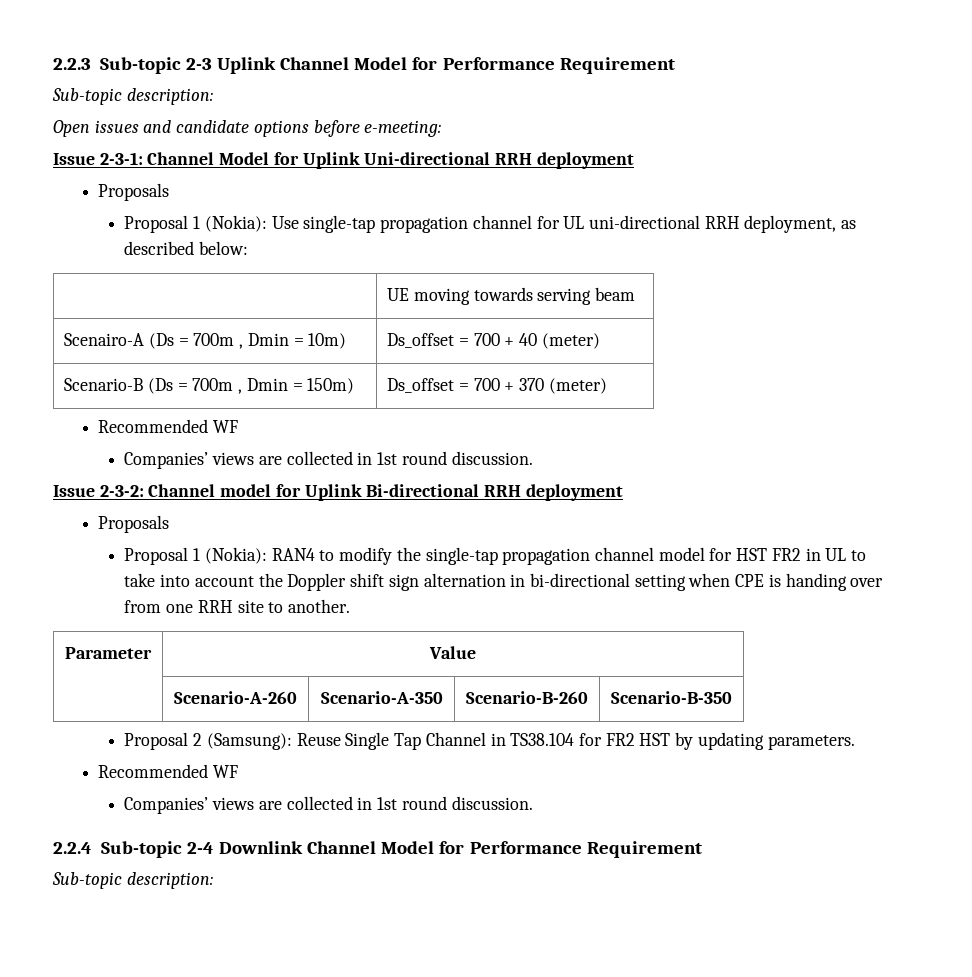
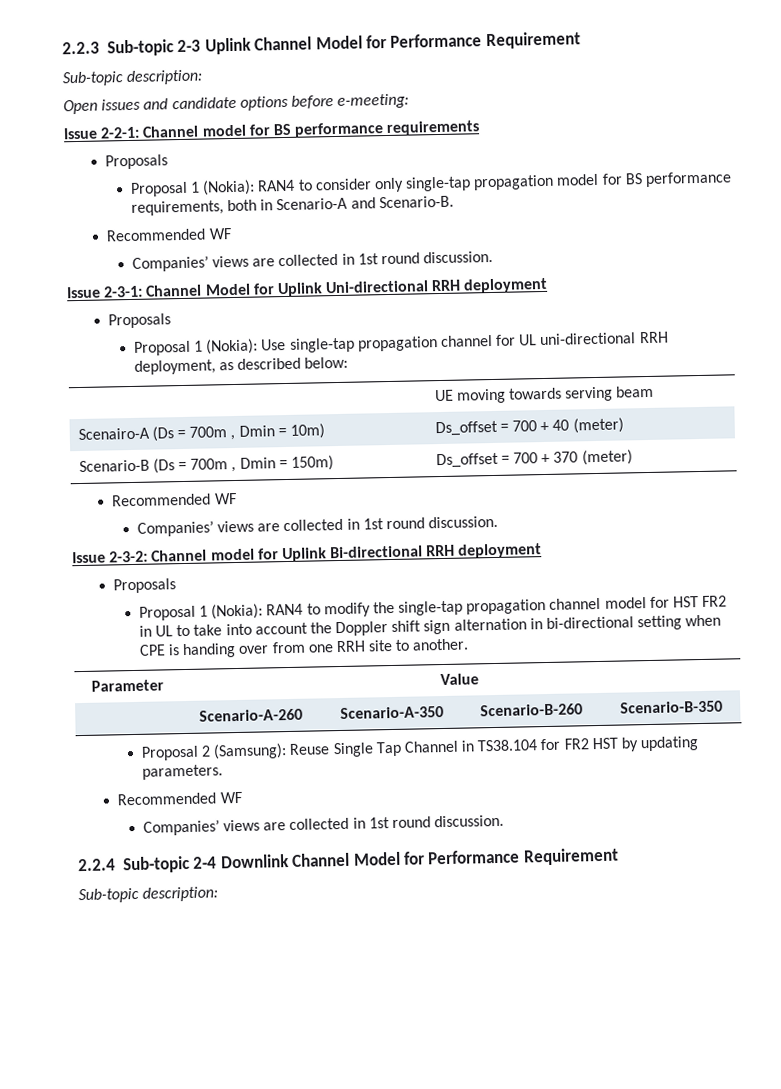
(442, 128) none -> [63,120,481,140] [105,154,169,170] [129,171,732,197] [130,195,454,216] [106,228,232,242] [131,250,494,272] // Issue 2-2-1: Channel model for BS performance requirements // Proposals // Proposal 1 (Nokia): RAN4 to consider only single-tap propagation model for BS performance requirements, both in Scenario-A and Scenario-B. // Recommended WF // Companies’ views are collected in 1st round discussion.

